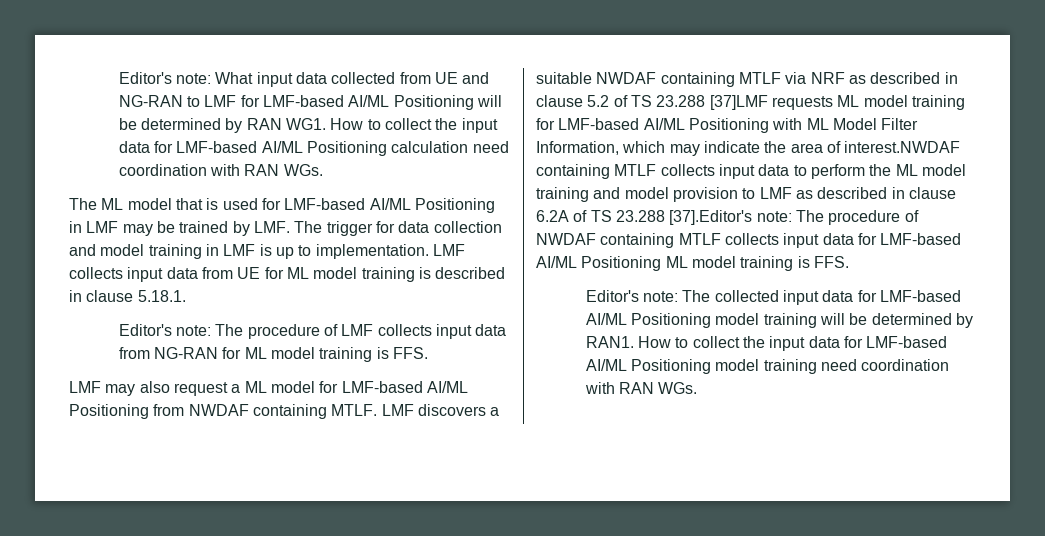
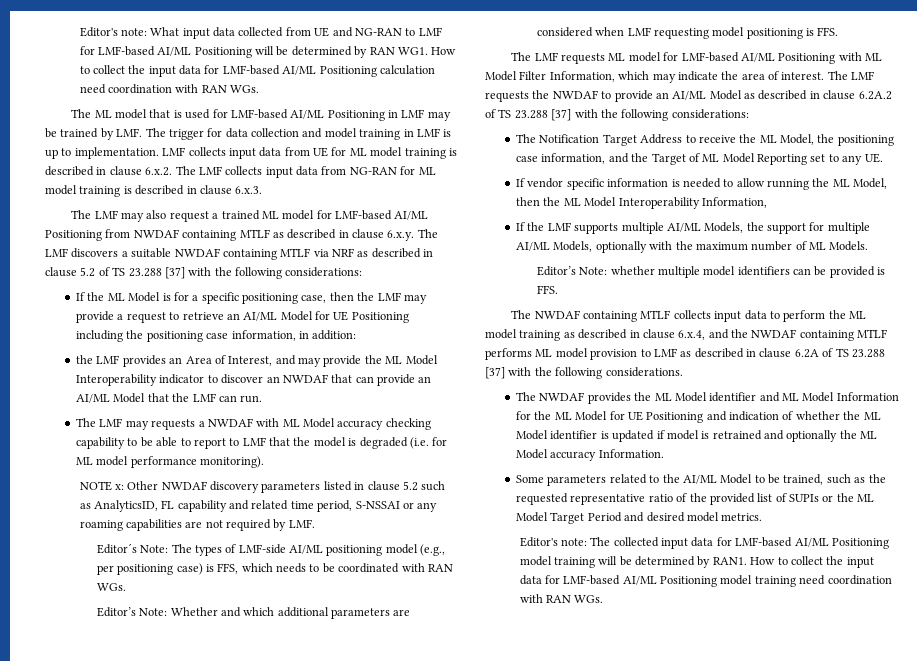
[137,290,186,302] [118,324,338,339] 5.18.1. // Editor's note: The procedure of -> [145,166,196,176] 6.x.2. The
[392,347,428,359] FFS. // -> [135,185,263,195] [71,210,92,219] described in clause 6.x.3. // The
(241, 388) none -> [221,210,260,220] trained
[331,404,378,416] MTLF. -> [239,229,438,241] MTLF as described in clause 6.x.y. The
[709,95,768,110] [37]LMF -> [164,267,363,279] [76,292,427,304] [76,311,409,323] [76,330,357,342] [76,355,438,367] [76,374,432,386] [76,393,263,403] [76,418,431,430] [76,437,448,449] [76,456,265,468] [79,481,446,493] [79,500,438,512] [79,519,315,531] [96,543,446,556] [96,563,453,575] [96,583,126,591] [96,607,411,619] [536,27,839,39] [511,52,558,61] [37] with the following considerations: // If the ML Model is for a specific positioning case, then the LMF may provide a request to retrieve an AI/ML Model for UE Positioning including the positioning case information, in addition: // the LMF provides an Area of Interest, and may provide the ML Model Interoperability indicator to discover an NWDAF that can provide an AI/ML Model that the LMF can run. // The LMF may requests a NWDAF with ML Model accuracy checking capability to be able to report to LMF that the model is degraded (i.e. for ML model performance monitoring). // NOTE x: Other NWDAF discovery parameters listed in clause 5.2 such as AnalyticsID, FL capability and related time period, S-NSSAI or any roaming capabilities are not required by LMF. // Editor´s Note: The types of LMF-side AI/ML positioning model (e.g., per positioning case) is FFS, which needs to be coordinated with RAN WGs. // Editor’s Note: Whether and which additional parameters are considered when LMF requesting model positioning is FFS. // The LMF
[911,95,965,110] training -> (661, 57) none
[844,141,961,153] interest.NWDAF -> [781,71,875,80] [485,90,892,102] [485,109,749,121] [516,134,894,146] [516,153,883,165] [516,178,888,190] [516,197,767,209] [516,222,870,234] [516,241,869,253] [536,266,886,278] [536,285,558,294] [511,310,580,319] interest. The LMF requests the NWDAF to provide an AI/ML Model as described in clause 6.2A.2 of TS 23.288 [37] with the following considerations: // The Notification Target Address to receive the ML Model, the positioning case information, and the Target of ML Model Reporting set to any UE. // If vendor specific information is needed to allow running the ML Model, then the ML Model Interoperability Information, // If the LMF supports multiple AI/ML Models, the support for multiple AI/ML Models, optionally with the maximum number of ML Models. // Editor’s Note: whether multiple model identifiers can be provided is FFS. // The NWDAF
[593,187,621,199] and -> [563,329,888,341] [485,348,553,360] as described in clause 6.x.4, and the NWDAF containing MTLF performs ML
[669,210,919,225] [536,233,962,248] [536,256,849,271] [37].Editor's note: The procedure of NWDAF containing MTLF collects input data for LMF-based AI/ML Positioning ML model training is FFS. -> [485,367,683,379] [516,392,899,404] [516,411,881,423] [516,430,878,442] [516,449,664,461] [516,474,886,486] [516,493,875,505] [516,512,763,524] [37] with the following considerations. // The NWDAF provides the ML Model identifier and ML Model Information for the ML Model for UE Positioning and indication of whether the ML Model identifier is updated if model is retrained and optionally the ML Model accuracy Information. // Some parameters related to the AI/ML Model to be trained, such as the requested representative ratio of the provided list of SUPIs or the ML Model Target Period and desired model metrics.

